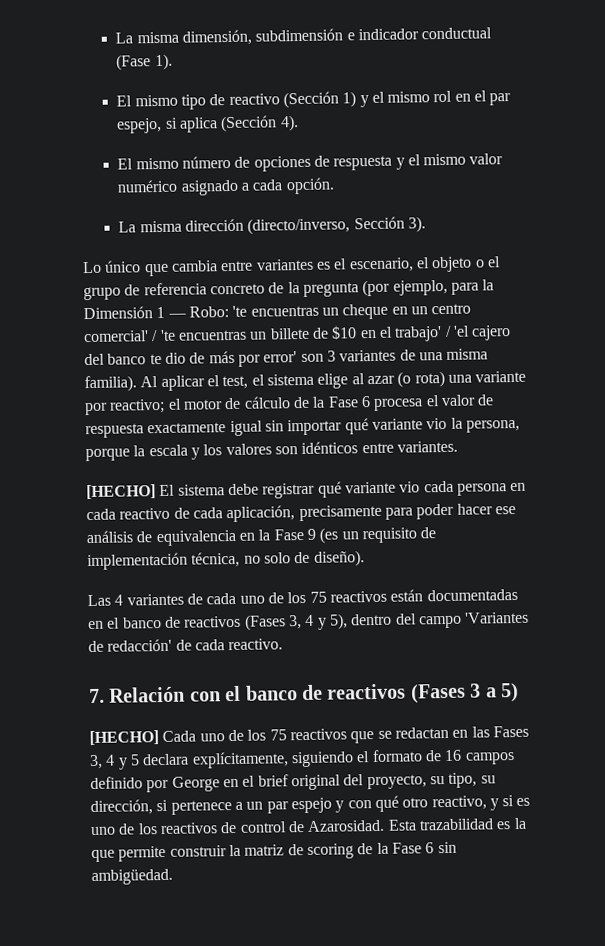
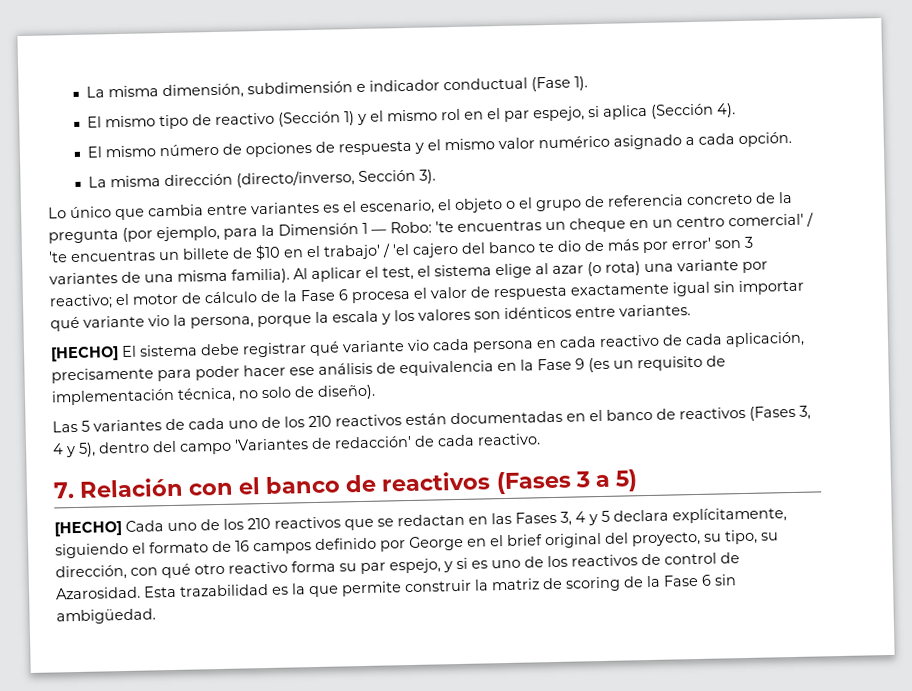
[114,594,124,606] 4 -> [81,420,90,432] 5
[309,591,327,603] 75 -> [308,415,332,428] 210
[269,729,287,741] 75 -> [247,517,271,530] 210
[156,795,487,815] si pertenece a un par espejo y con qué otro reactivo, -> [130,558,441,579] con qué otro reactivo forma su par espejo,

